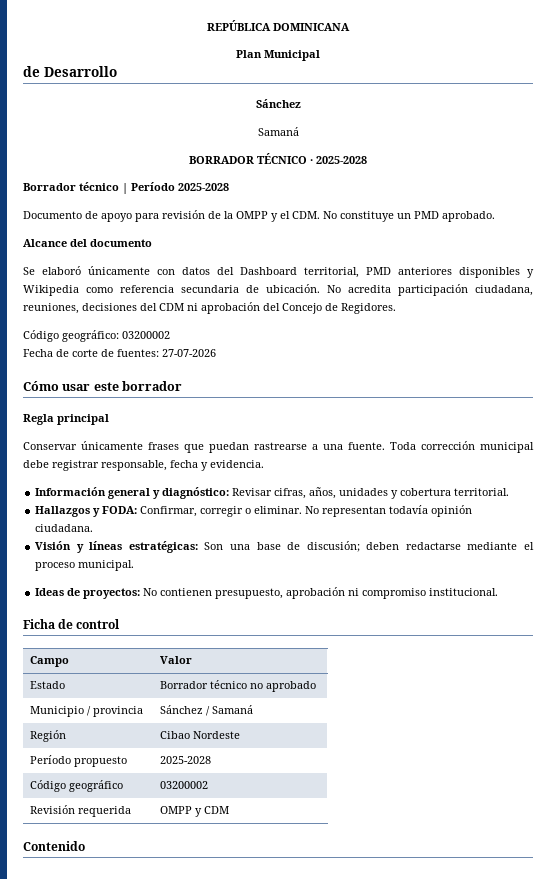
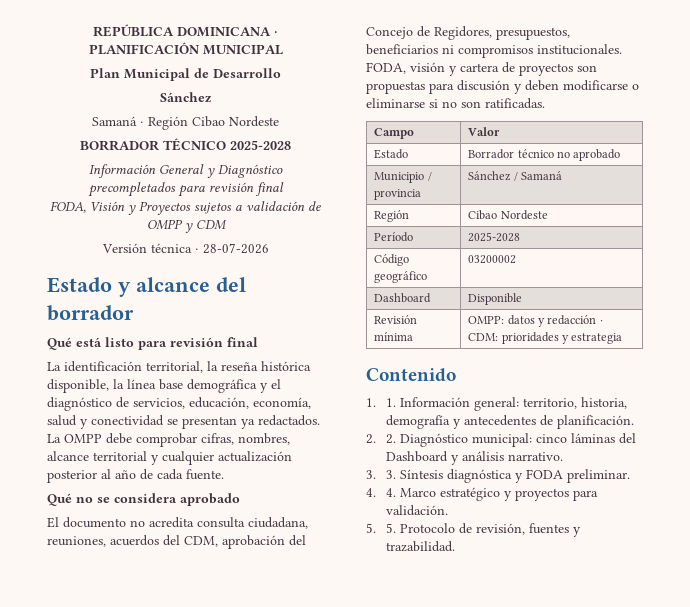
(350, 27) none -> [274,31,278,36] [88,42,283,55] · PLANIFICACIÓN MUNICIPAL
(320, 55) // -> (190, 74) none
(299, 131) none -> [140,116,279,130] · Región Cibao Nordeste
[310,156,367,164] [23,182,229,194] [23,210,495,222] [23,239,152,247] [23,266,534,278] [23,284,533,296] [23,302,396,314] [23,330,170,342] [23,349,216,357] [23,381,183,391] [23,414,109,425] [23,441,534,453] [23,460,264,471] [35,487,510,499] [35,505,473,517] [35,524,94,532] [35,541,534,553] [35,560,135,571] [35,587,499,599] [23,619,121,629] · 2025-2028 // Borrador técnico | Período 2025-2028 // Documento de apoyo para revisión de la OMPP y el CDM. No constituye un PMD aprobado. // Alcance del documento // Se elaboró únicamente con datos del Dashboard territorial, PMD anteriores disponibles y Wikipedia como referencia secundaria de ubicación. No acredita participación ciudadana, reuniones, decisiones del CDM ni aprobación del Concejo de Regidores. // Código geográfico: 03200002 // Fecha de corte de fuentes: 27-07-2026 // Cómo usar este borrador // Regla principal // Conservar únicamente frases que puedan rastrearse a una fuente. Toda corrección municipal debe registrar responsable, fecha y evidencia. // Información general y diagnóstico: Revisar cifras, años, unidades y cobertura territorial. // Hallazgos y FODA: Confirmar, corregir o eliminar. No representan todavía opinión ciudadana. // Visión y líneas estratégicas: Son una base de discusión; deben redactarse mediante el proceso municipal. // Ideas de proyectos: No contienen presupuesto, aprobación ni compromiso institucional. // Ficha de control -> [230,140,291,150] [89,164,283,178] [87,182,284,197] [50,201,321,215] [146,219,227,233] [101,243,269,254] [47,277,246,297] [47,305,134,321] [47,337,258,350] [47,361,311,373] [47,379,281,393] [47,397,311,411] [47,415,320,429] [47,433,290,447] [47,451,292,465] [47,469,224,483] [47,493,240,506] [47,517,308,529] [47,535,306,549] [366,26,570,40] [366,44,622,58] [366,62,597,76] [366,80,639,94] [366,98,545,109] 2025-2028 // Información General y Diagnóstico precompletados para revisión final // FODA, Visión y Proyectos sujetos a validación de OMPP y CDM // Versión técnica · 28-07-2026 // Estado y alcance del borrador // Qué está listo para revisión final // La identificación territorial, la reseña histórica disponible, la línea base demográfica y el diagnóstico de servicios, educación, economía, salud y conectividad se presentan ya redactados. La OMPP debe comprobar cifras, nombres, alcance territorial y cualquier actualización posterior al año de cada fuente. // Qué no se considera aprobado // El documento no acredita consulta ciudadana, reuniones, acuerdos del CDM, aprobación del Concejo de Regidores, presupuestos, beneficiarios ni compromisos institucionales. FODA, visión y cartera de proyectos son propuestas para discusión y deben modificarse o eliminarse si no son ratificadas.
[74,756,128,767] propuesto -> (414, 237) none
(209, 785) none -> [374,293,432,303] [468,293,523,305] // Dashboard | Disponible
[78,806,132,817] [160,806,230,817] [23,841,85,851] requerida | OMPP y CDM // Contenido -> [374,332,414,341] [468,315,603,327] [468,332,623,344] [366,368,456,382] [366,397,628,411] [386,415,635,429] [366,433,637,447] [386,451,564,465] [366,469,631,483] [366,487,599,501] [386,505,449,516] [366,523,582,537] [386,541,456,552] mínima | OMPP: datos y redacción · CDM: prioridades y estrategia // Contenido // 1. 1. Información general: territorio, historia, demografía y antecedentes de planificación. // 2. 2. Diagnóstico municipal: cinco láminas del Dashboard y análisis narrativo. // 3. 3. Síntesis diagnóstica y FODA preliminar. // 4. 4. Marco estratégico y proyectos para validación. // 5. 5. Protocolo de revisión, fuentes y trazabilidad.

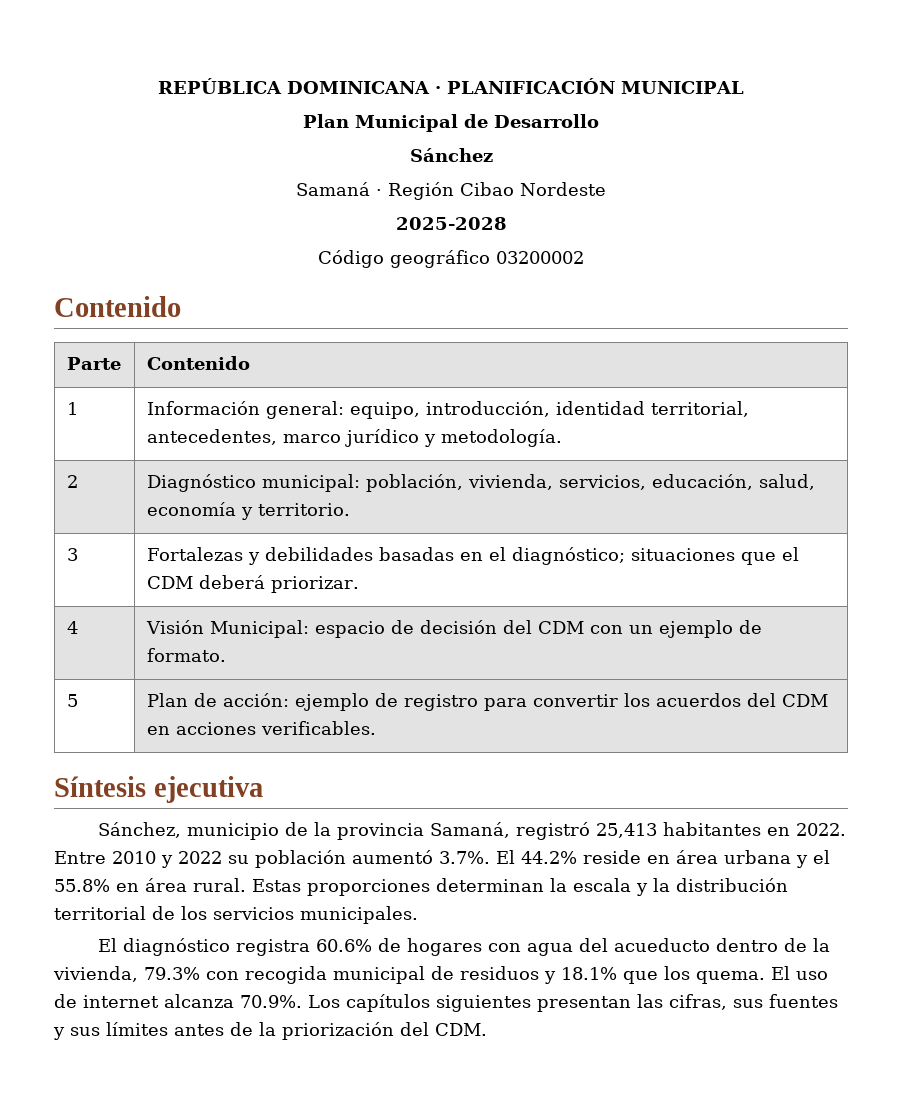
[80,138,291,151] [89,164,283,178] [87,182,284,197] [50,201,321,215] [146,219,227,233] [101,243,269,254] [47,277,246,297] [47,305,134,321] [47,337,258,350] [47,361,311,373] [47,379,281,393] [47,397,311,411] [47,415,320,429] [47,433,290,447] [47,451,292,465] [47,469,224,483] [47,493,240,506] [47,517,308,529] [47,535,306,549] [366,26,570,40] [366,44,622,58] [366,62,597,76] [366,80,639,94] [366,98,545,109] [374,128,415,139] [468,127,501,136] [374,149,409,159] [468,149,621,161] [374,172,432,183] [374,189,422,200] [468,171,562,181] [374,210,410,222] [468,210,548,220] [374,232,414,242] [468,232,521,242] [374,254,410,266] [374,271,428,283] [468,255,517,264] [374,293,432,303] [468,293,523,305] [374,315,418,324] [374,332,414,341] [468,315,603,327] [468,332,623,344] [366,368,456,382] [366,397,628,411] [386,415,635,429] [366,433,637,447] [386,451,564,465] [366,469,631,483] [366,487,599,501] [386,505,449,516] [366,523,582,537] [386,541,456,552] BORRADOR TÉCNICO 2025-2028 // Información General y Diagnóstico precompletados para revisión final // FODA, Visión y Proyectos sujetos a validación de OMPP y CDM // Versión técnica · 28-07-2026 // Estado y alcance del borrador // Qué está listo para revisión final // La identificación territorial, la reseña histórica disponible, la línea base demográfica y el diagnóstico de servicios, educación, economía, salud y conectividad se presentan ya redactados. La OMPP debe comprobar cifras, nombres, alcance territorial y cualquier actualización posterior al año de cada fuente. // Qué no se considera aprobado // El documento no acredita consulta ciudadana, reuniones, acuerdos del CDM, aprobación del Concejo de Regidores, presupuestos, beneficiarios ni compromisos institucionales. FODA, visión y cartera de proyectos son propuestas para discusión y deben modificarse o eliminarse si no son ratificadas. // Campo | Valor // Estado | Borrador técnico no aprobado // Municipio / provincia | Sánchez / Samaná // Región | Cibao Nordeste // Período | 2025-2028 // Código geográfico | 03200002 // Dashboard | Disponible // Revisión mínima | OMPP: datos y redacción · CDM: prioridades y estrategia // Contenido // 1. 1. Información general: territorio, historia, demografía y antecedentes de planificación. // 2. 2. Diagnóstico municipal: cinco láminas del Dashboard y análisis narrativo. // 3. 3. Síntesis diagnóstica y FODA preliminar. // 4. 4. Marco estratégico y proyectos para validación. // 5. 5. Protocolo de revisión, fuentes y trazabilidad. -> [395,217,507,230] [318,250,584,268] [54,296,181,317] [66,357,121,370] [146,356,250,370] [66,402,78,415] [146,401,749,419] [146,429,562,447] [66,475,78,488] [146,474,815,492] [146,502,350,520] [66,548,78,561] [146,547,799,565] [146,575,359,593] [66,621,78,634] [145,620,762,638] [146,648,226,662] [66,694,78,707] [146,693,828,711] [146,721,376,735] [54,776,263,803] [98,822,847,840] [54,850,830,868] [54,878,788,896] [54,906,418,924] [98,938,831,956] [53,966,828,984] [54,994,838,1012] [53,1022,487,1040] 2025-2028 // Código geográfico 03200002 // Contenido // Parte | Contenido // 1 | Información general: equipo, introducción, identidad territorial, antecedentes, marco jurídico y metodología. // 2 | Diagnóstico municipal: población, vivienda, servicios, educación, salud, economía y territorio. // 3 | Fortalezas y debilidades basadas en el diagnóstico; situaciones que el CDM deberá priorizar. // 4 | Visión Municipal: espacio de decisión del CDM con un ejemplo de formato. // 5 | Plan de acción: ejemplo de registro para convertir los acuerdos del CDM en acciones verificables. // Síntesis ejecutiva // Sánchez, municipio de la provincia Samaná, registró 25,413 habitantes en 2022. Entre 2010 y 2022 su población aumentó 3.7%. El 44.2% reside en área urbana y el 55.8% en área rural. Estas proporciones determinan la escala y la distribución territorial de los servicios municipales. // El diagnóstico registra 60.6% de hogares con agua del acueducto dentro de la vivienda, 79.3% con recogida municipal de residuos y 18.1% que los quema. El uso de internet alcanza 70.9%. Los capítulos siguientes presentan las cifras, sus fuentes y sus límites antes de la priorización del CDM.

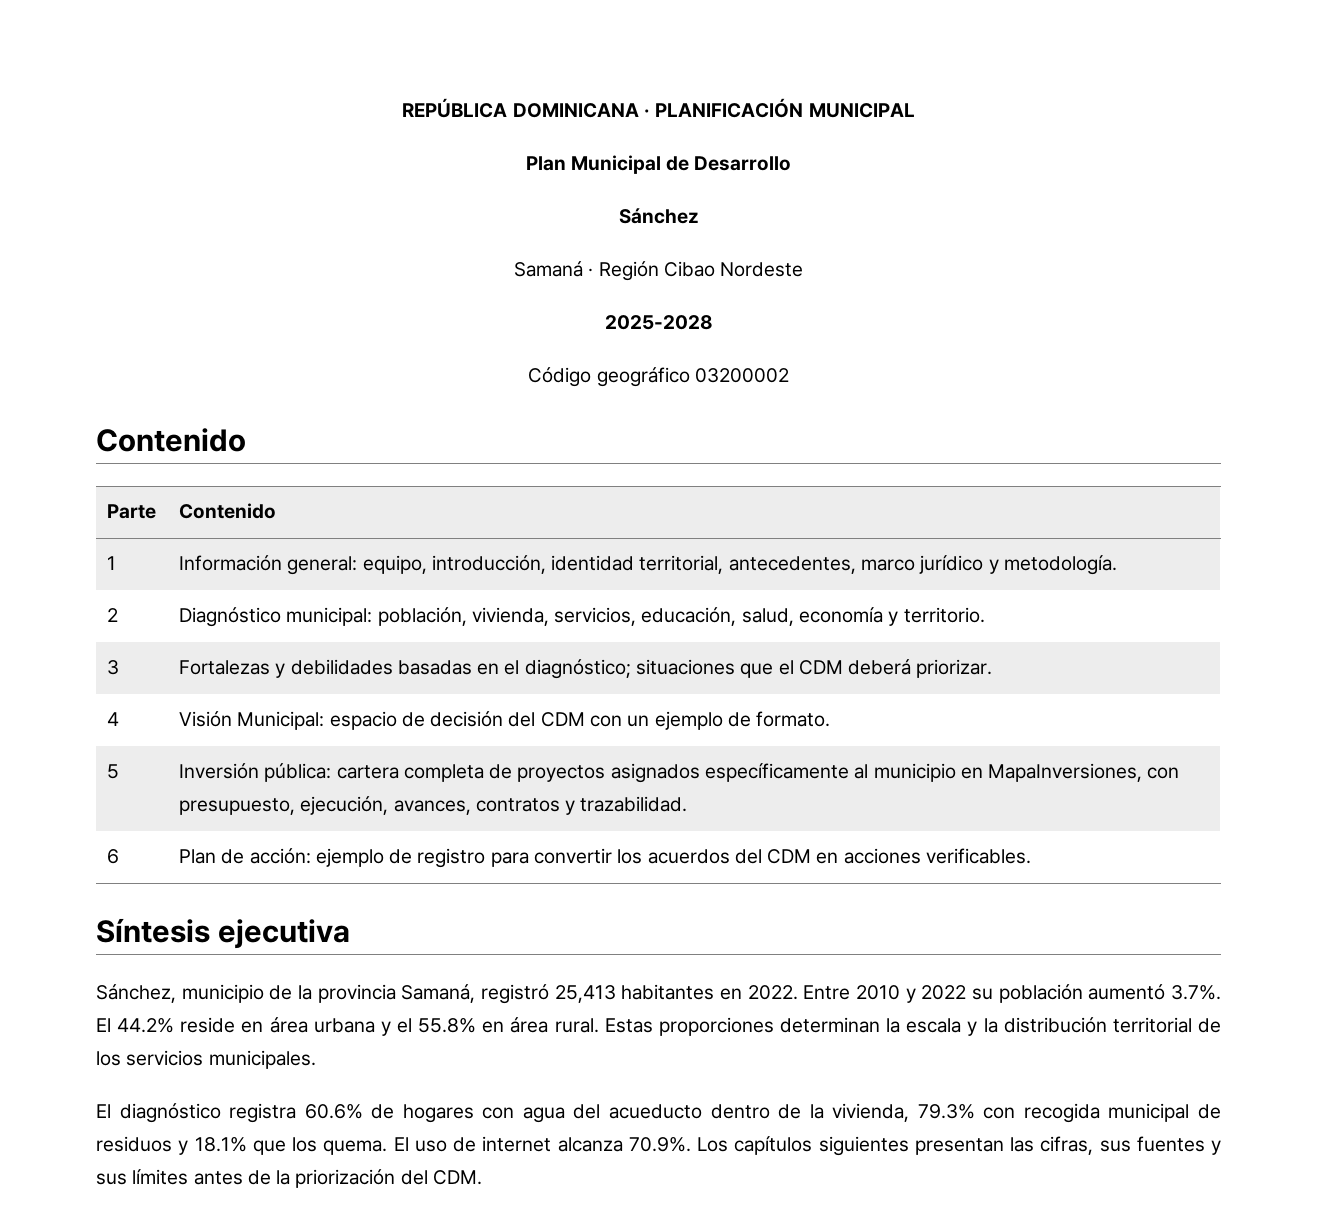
(78, 700) none -> [179,763,1180,783] [179,796,688,815] [107,849,120,864] | Inversión pública: cartera completa de proyectos asignados específicamente al municipio en MapaInversiones, con presupuesto, ejecución, avances, contratos y trazabilidad. // 6

